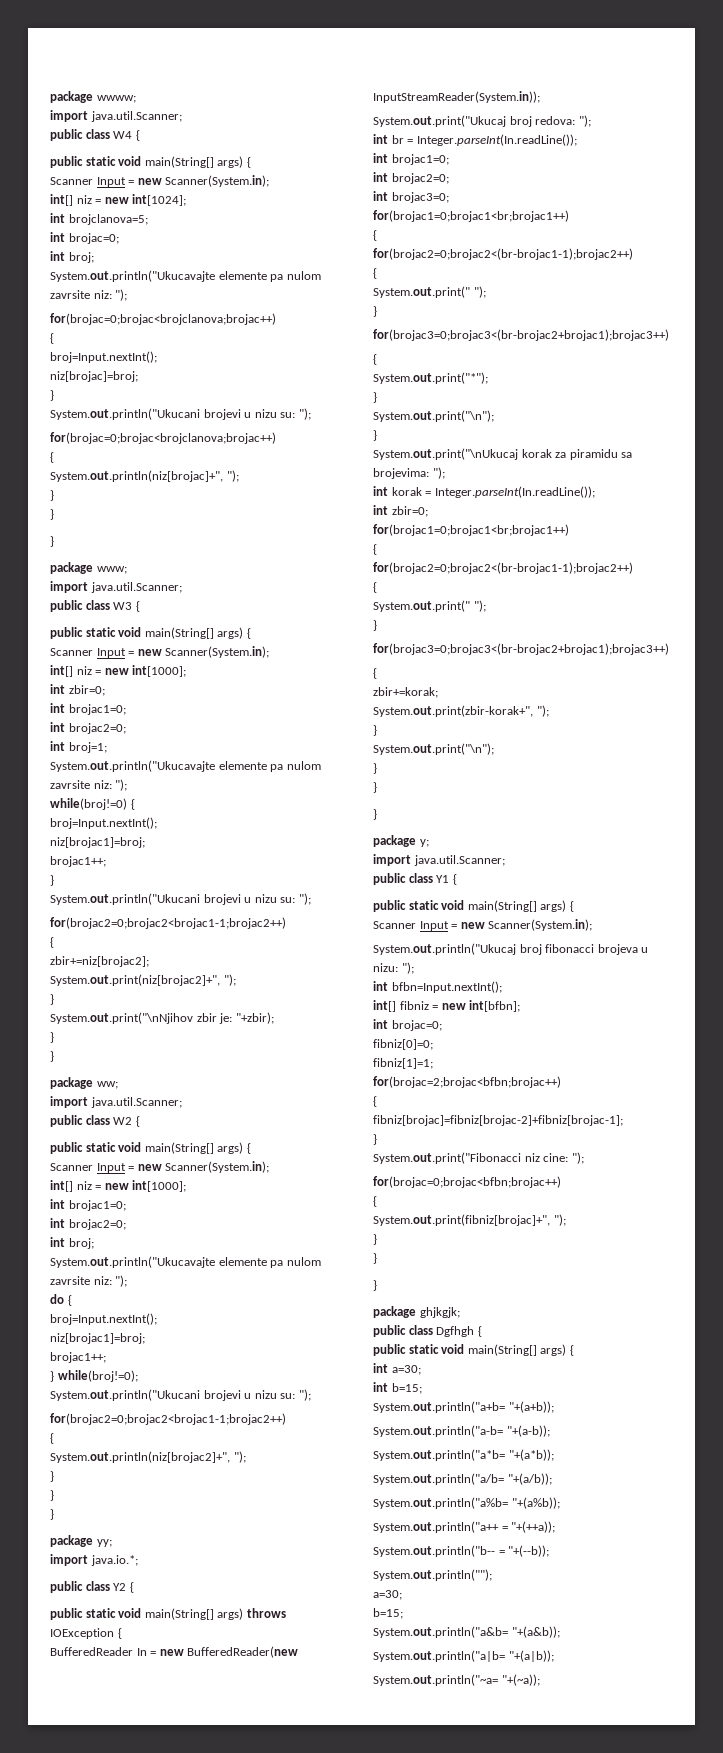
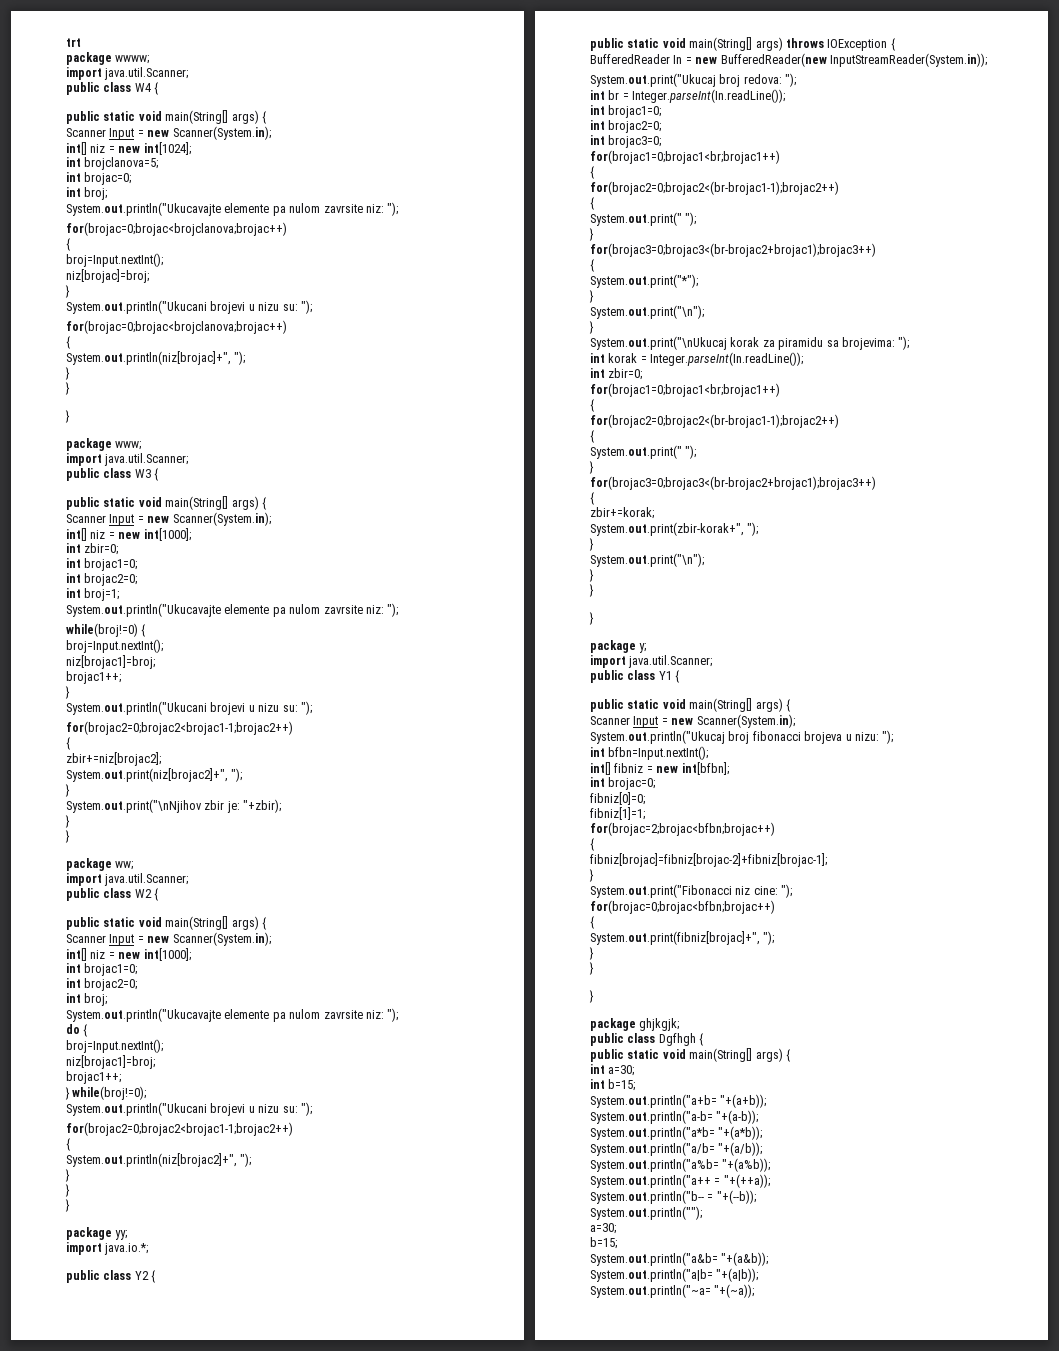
(50, 97) none -> [66,38,81,47] trt //

